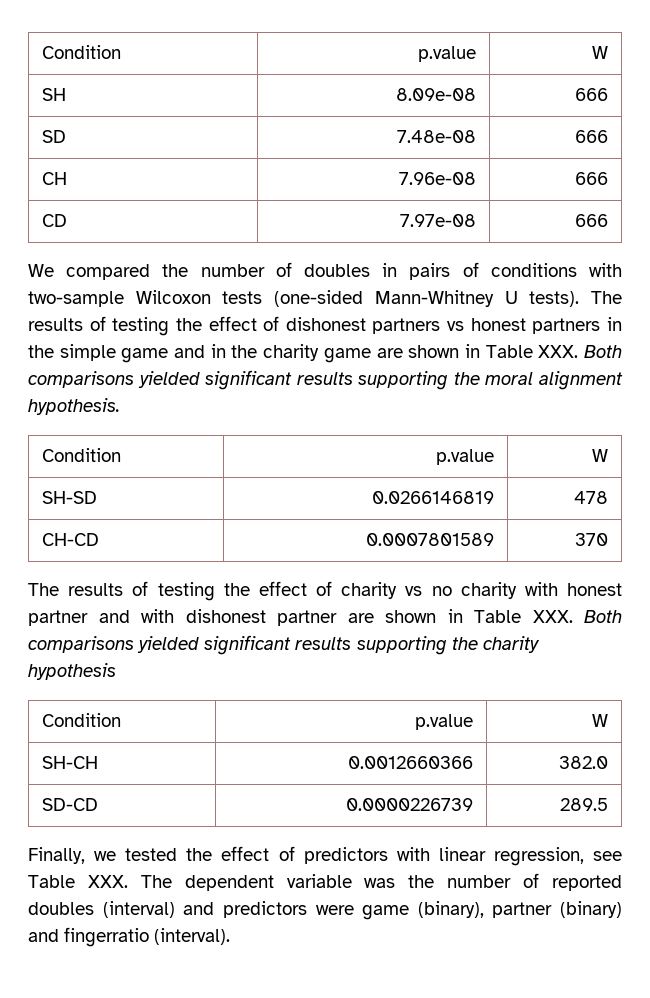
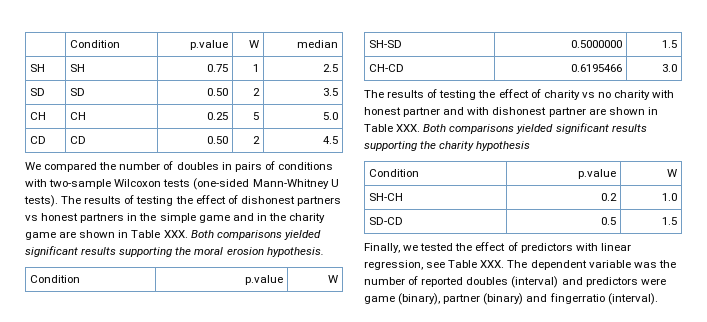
[41,45,121,59] [418,46,477,62] [592,46,609,59] [41,88,66,101] [396,88,477,101] [575,88,609,101] [41,130,66,143] [397,130,477,143] [575,130,609,143] [41,172,67,185] [399,172,477,185] [575,172,609,185] [41,214,67,227] [400,214,477,227] [575,214,609,227] Condition | p.value | W // SH | 8.09e-08 | 666 // SD | 7.48e-08 | 666 // CH | 7.96e-08 | 666 // CD | 7.97e-08 | 666 -> [69,40,120,48] [190,40,229,50] [249,40,260,48] [297,40,339,48] [29,64,45,72] [69,64,85,72] [207,64,229,72] [253,64,260,72] [323,64,339,72] [29,88,45,96] [69,88,85,96] [207,88,229,96] [253,88,261,96] [323,88,339,96] [29,112,46,120] [69,112,86,120] [207,112,229,120] [253,112,260,120] [323,112,339,120] [29,136,46,144] [69,136,86,144] [207,136,229,144] [253,136,261,144] [323,136,339,144] | Condition | p.value | W | median // SH | SH | 0.75 | 1 | 2.5 // SD | SD | 0.50 | 2 | 3.5 // CH | CH | 0.25 | 5 | 5.0 // CD | CD | 0.50 | 2 | 4.5
[539,371,623,390] alignment -> [226,247,264,255] erosion
[372,491,495,504] [574,491,609,504] 0.0266146819 | 478 -> [571,40,623,48] [662,40,678,48] 0.5000000 | 1.5
[366,533,495,546] [575,533,609,546] 0.0007801589 | 370 -> [571,64,623,72] [662,64,678,72] 0.6195466 | 3.0
[348,756,474,769] [559,756,609,769] 0.0012660366 | 382.0 -> [601,193,618,201] [662,193,678,201] 0.2 | 1.0
[346,798,474,811] [560,798,609,811] 0.0000226739 | 289.5 -> [601,217,617,225] [662,217,678,225] 0.5 | 1.5

